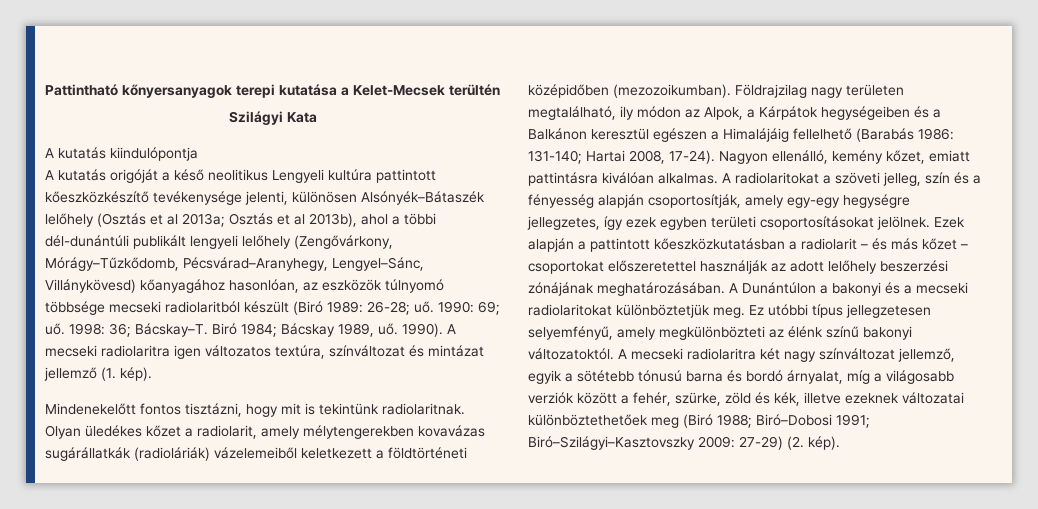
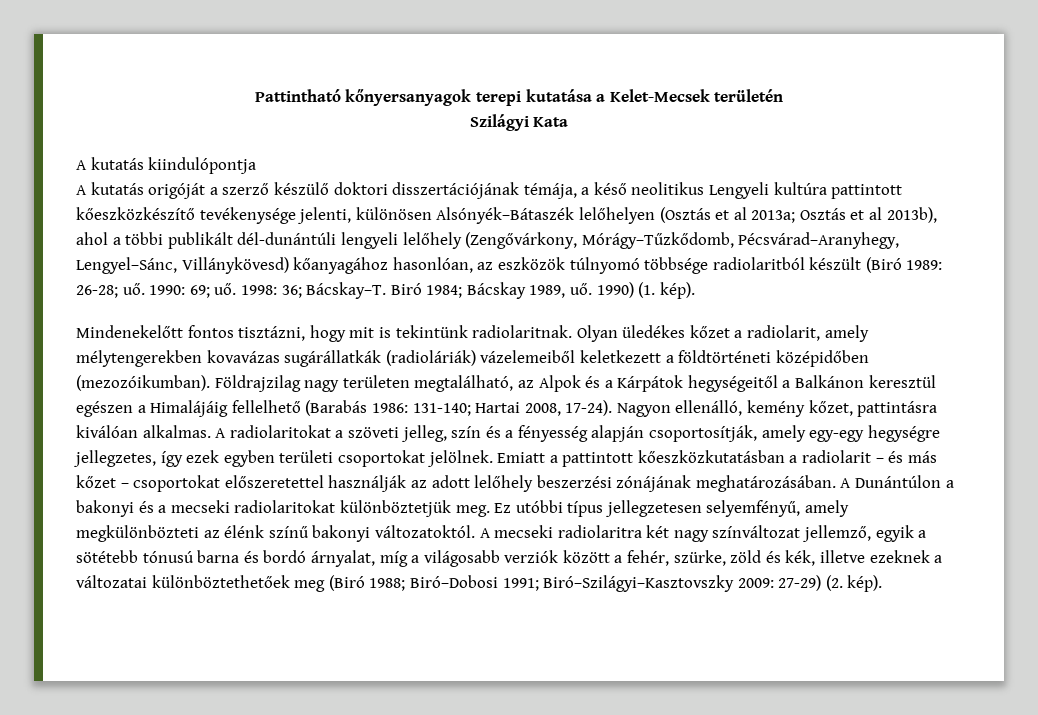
[449,84,500,96] terültén -> [714,89,784,102] területén
(170, 176) none -> [222,182,590,199] szerző készülő doktori disszertációjának témája, a
[45,213,94,227] lelőhely -> [578,207,655,224] lelőhelyen
[45,235,186,249] dél-dunántúli publikált -> [167,232,337,249] publikált dél-dunántúli
[109,301,161,313] mecseki -> (709, 265) none
[402,323,456,337] [45,345,484,359] [44,367,97,381] 1990). A mecseki radiolaritra igen változatos textúra, színváltozat és mintázat jellemző -> [596,282,634,298] 1990)
[613,84,731,98] (mezozoikumban). -> [76,375,210,391] (mezozóikumban).
[620,106,929,120] ily módon az Alpok, a Kárpátok hegységeiben és -> [517,375,778,392] az Alpok és a Kárpátok hegységeitől
[929,150,970,162] emiatt -> (853, 408) none
[760,216,965,230] [528,238,574,252] csoportosításokat jelölnek. Ezek alapján -> [337,450,546,467] csoportokat jelölnek. Emiatt
(899, 398) none -> [934,555,943,563] a

